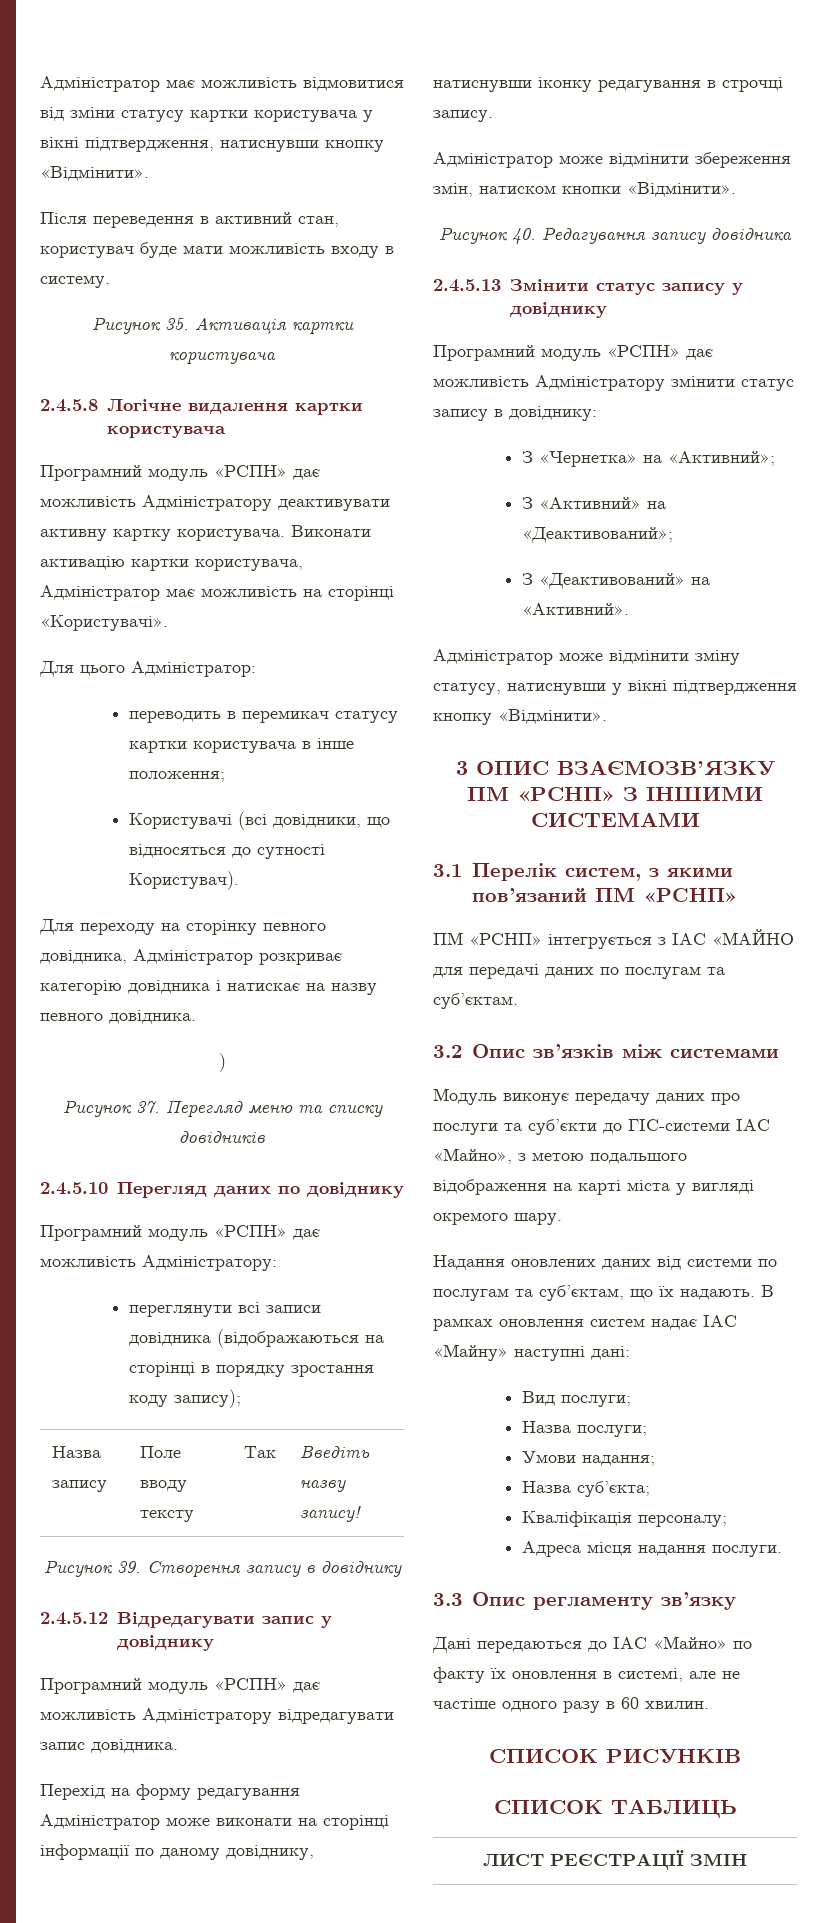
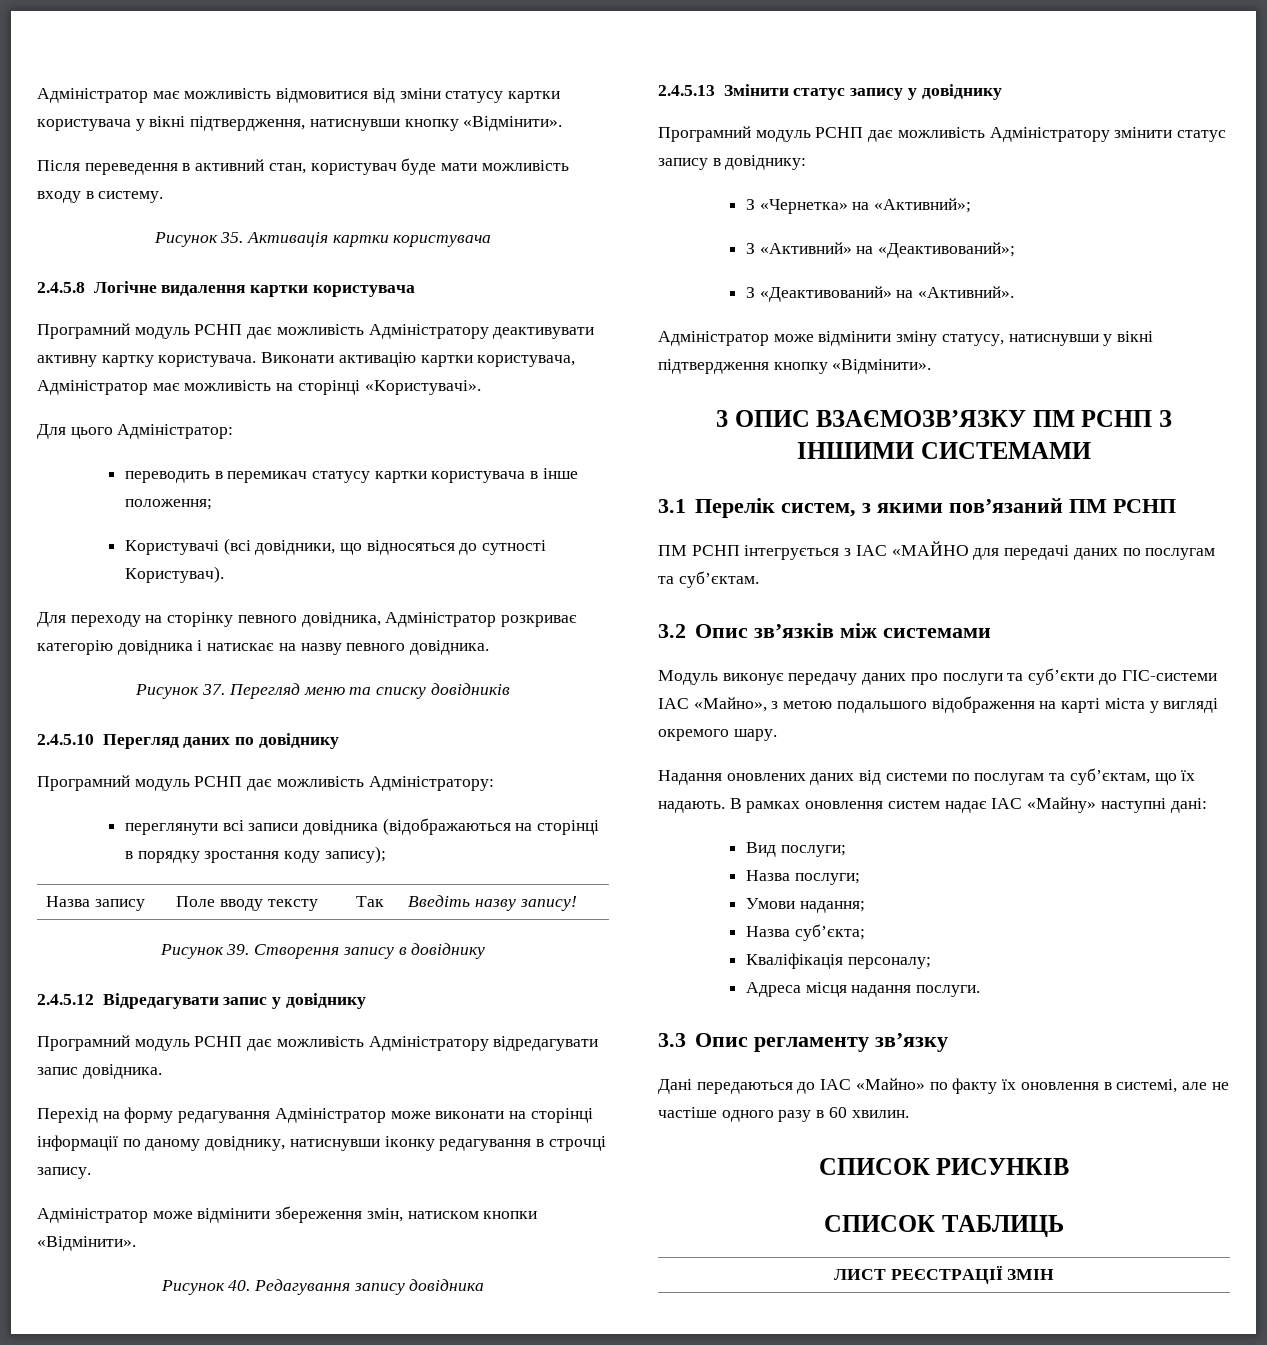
[214,465,287,477] «РСПН» -> [194,324,243,335] РСНП
[218,1053,226,1072] // ) -> (490, 647) none
[214,1225,287,1237] «РСПН» -> [194,776,243,787] РСНП
[214,1678,287,1690] «РСПН» -> [194,1036,243,1047] РСНП
[607,345,680,357] «РСПН» -> [815,127,864,138] РСНП
[517,786,615,801] «РСНП» -> [1081,410,1153,427] РСНП
[642,887,738,902] [433,932,542,945] «РСНП» // ПМ «РСНП» -> [1112,499,1176,513] [658,545,740,556] РСНП // ПМ РСНП

